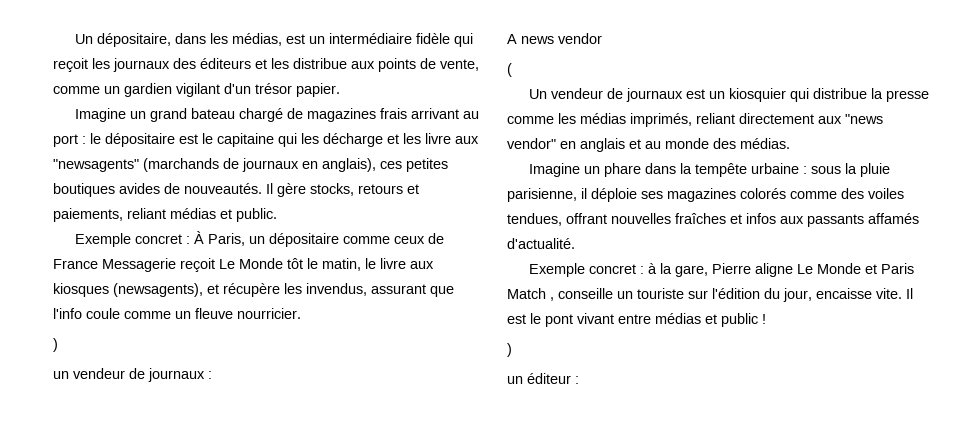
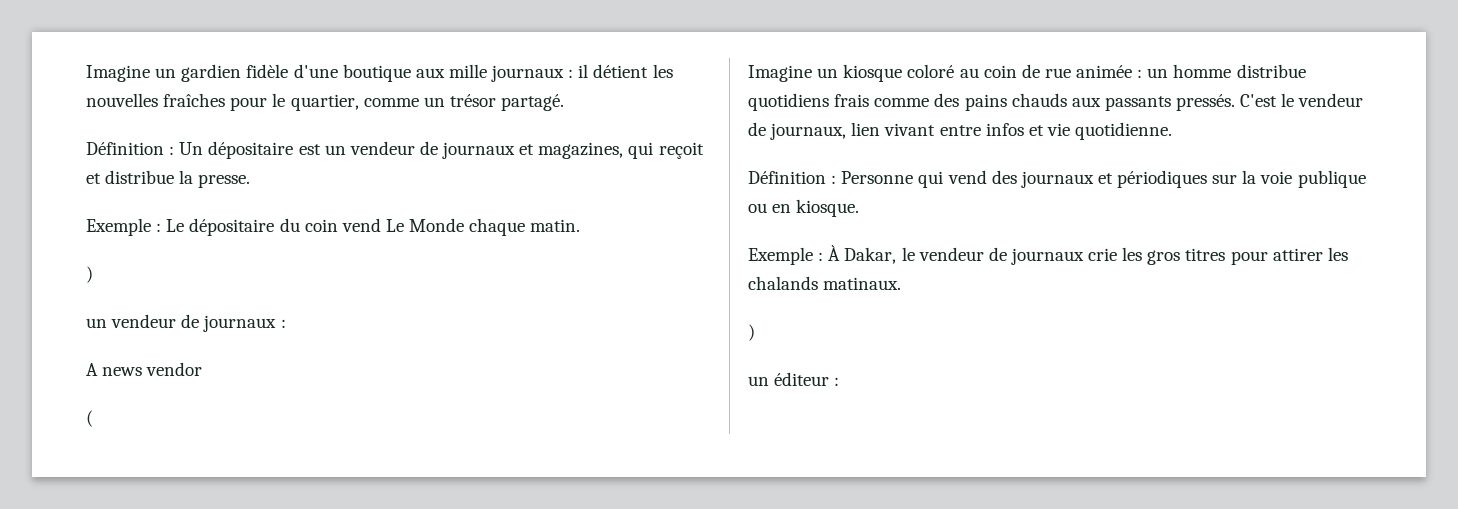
[74,33,473,47] [53,58,479,72] [53,83,340,97] [74,108,479,122] [53,133,479,147] [53,158,448,172] [53,183,419,197] [53,208,277,222] [74,231,444,247] [53,258,434,272] [53,283,454,297] [53,308,301,319] Un dépositaire, dans les médias, est un intermédiaire fidèle qui reçoit les journaux des éditeurs et les distribue aux points de vente, comme un gardien vigilant d'un trésor papier. // Imagine un grand bateau chargé de magazines frais arrivant au port : le dépositaire est le capitaine qui les décharge et les livre aux "newsagents" (marchands de journaux en anglais), ces petites boutiques avides de nouveautés. Il gère stocks, retours et paiements, reliant médias et public. // Exemple concret : À Paris, un dépositaire comme ceux de France Messagerie reçoit Le Monde tôt le matin, le livre aux kiosques (newsagents), et récupère les invendus, assurant que l'info coule comme un fleuve nourricier. -> [86,64,673,82] [86,93,565,111] [86,141,704,159] [86,170,251,188] [86,218,581,236] Imagine un gardien fidèle d'une boutique aux mille journaux : il détient les nouvelles fraîches pour le quartier, comme un trésor partagé. // Définition : Un dépositaire est un vendeur de journaux et magazines, qui reçoit et distribue la presse. // Exemple : Le dépositaire du coin vend Le Monde chaque matin.
[528,88,929,102] [507,113,883,127] [507,138,790,152] [528,163,890,177] [507,188,904,202] [507,213,919,227] [507,238,575,249] [528,263,914,277] [507,288,913,302] [507,313,766,327] Un vendeur de journaux est un kiosquier qui distribue la presse comme les médias imprimés, reliant directement aux "news vendor" en anglais et au monde des médias. // Imagine un phare dans la tempête urbaine : sous la pluie parisienne, il déploie ses magazines colorés comme des voiles tendues, offrant nouvelles fraîches et infos aux passants affamés d'actualité. // Exemple concret : à la gare, Pierre aligne Le Monde et Paris Match , conseille un touriste sur l'édition du jour, encaisse vite. Il est le pont vivant entre médias et public ! -> [748,64,1306,82] [748,93,1364,111] [748,122,1173,140] [748,170,1366,188] [748,199,860,217] [748,245,1348,265] [748,276,902,290] Imagine un kiosque coloré au coin de rue animée : un homme distribue quotidiens frais comme des pains chauds aux passants pressés. C'est le vendeur de journaux, lien vivant entre infos et vie quotidienne. // Définition : Personne qui vend des journaux et périodiques sur la voie publique ou en kiosque. // Exemple : À Dakar, le vendeur de journaux crie les gros titres pour attirer les chalands matinaux.

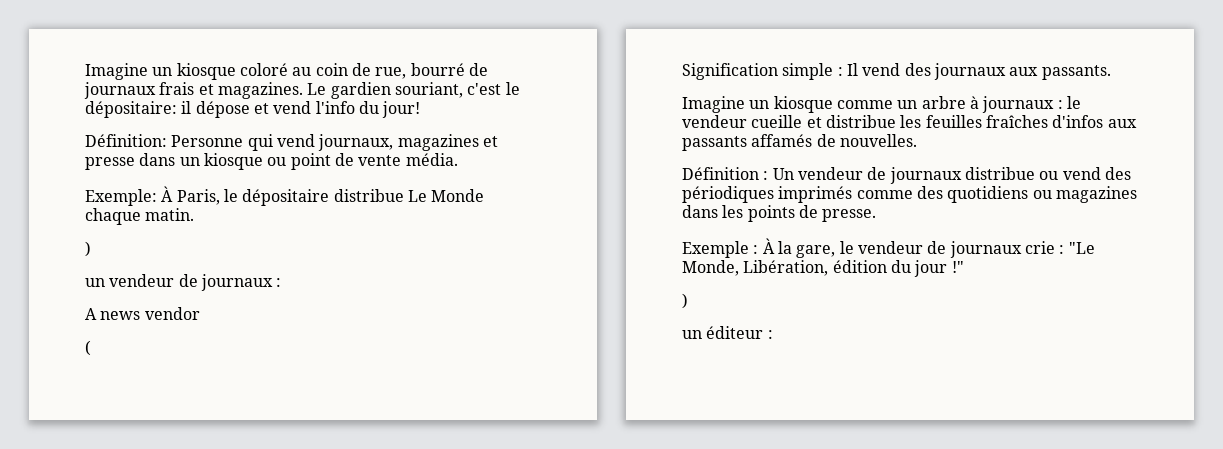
[86,64,673,82] [86,93,565,111] [86,141,704,159] [86,170,251,188] [86,218,381,236] Imagine un gardien fidèle d'une boutique aux mille journaux : il détient les nouvelles fraîches pour le quartier, comme un trésor partagé. // Définition : Un dépositaire est un vendeur de journaux et magazines, qui reçoit et distribue la presse. // Exemple : Le dépositaire du coin vend -> [85,63,488,80] [84,82,520,99] [85,101,421,118] [85,134,498,151] [85,153,458,170] [85,186,404,206] Imagine un kiosque coloré au coin de rue, bourré de journaux frais et magazines. Le gardien souriant, c'est le dépositaire: il dépose et vend l'info du jour! // Définition: Personne qui vend journaux, magazines et presse dans un kiosque ou point de vente média. // Exemple: À Paris, le dépositaire distribue
[748,64,1306,82] [748,93,1364,111] [748,122,1173,140] [748,170,1366,188] [748,199,860,217] Imagine un kiosque coloré au coin de rue animée : un homme distribue quotidiens frais comme des pains chauds aux passants pressés. C'est le vendeur de journaux, lien vivant entre infos et vie quotidienne. // Définition : Personne qui vend des journaux et périodiques sur la voie publique ou en kiosque. -> [682,63,1111,80] [682,96,1081,113] [682,115,1137,128] [682,134,917,151] [682,167,1131,184] [682,186,1137,203] [682,205,877,222] Signification simple : Il vend des journaux aux passants. // Imagine un kiosque comme un arbre à journaux : le vendeur cueille et distribue les feuilles fraîches d'infos aux passants affamés de nouvelles. // Définition : Un vendeur de journaux distribue ou vend des périodiques imprimés comme des quotidiens ou magazines dans les points de presse.
[844,247,897,264] Dakar, -> [777,241,836,258] la gare,
[1122,247,1348,265] [748,276,902,290] les gros titres pour attirer les chalands matinaux. -> [1059,242,1095,254] [682,260,964,277] : "Le Monde, Libération, édition du jour !"

